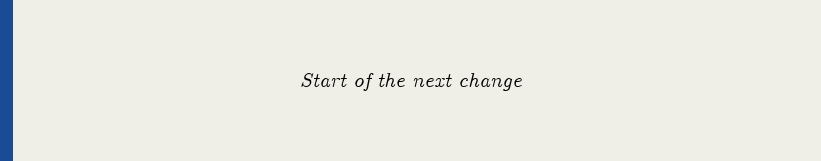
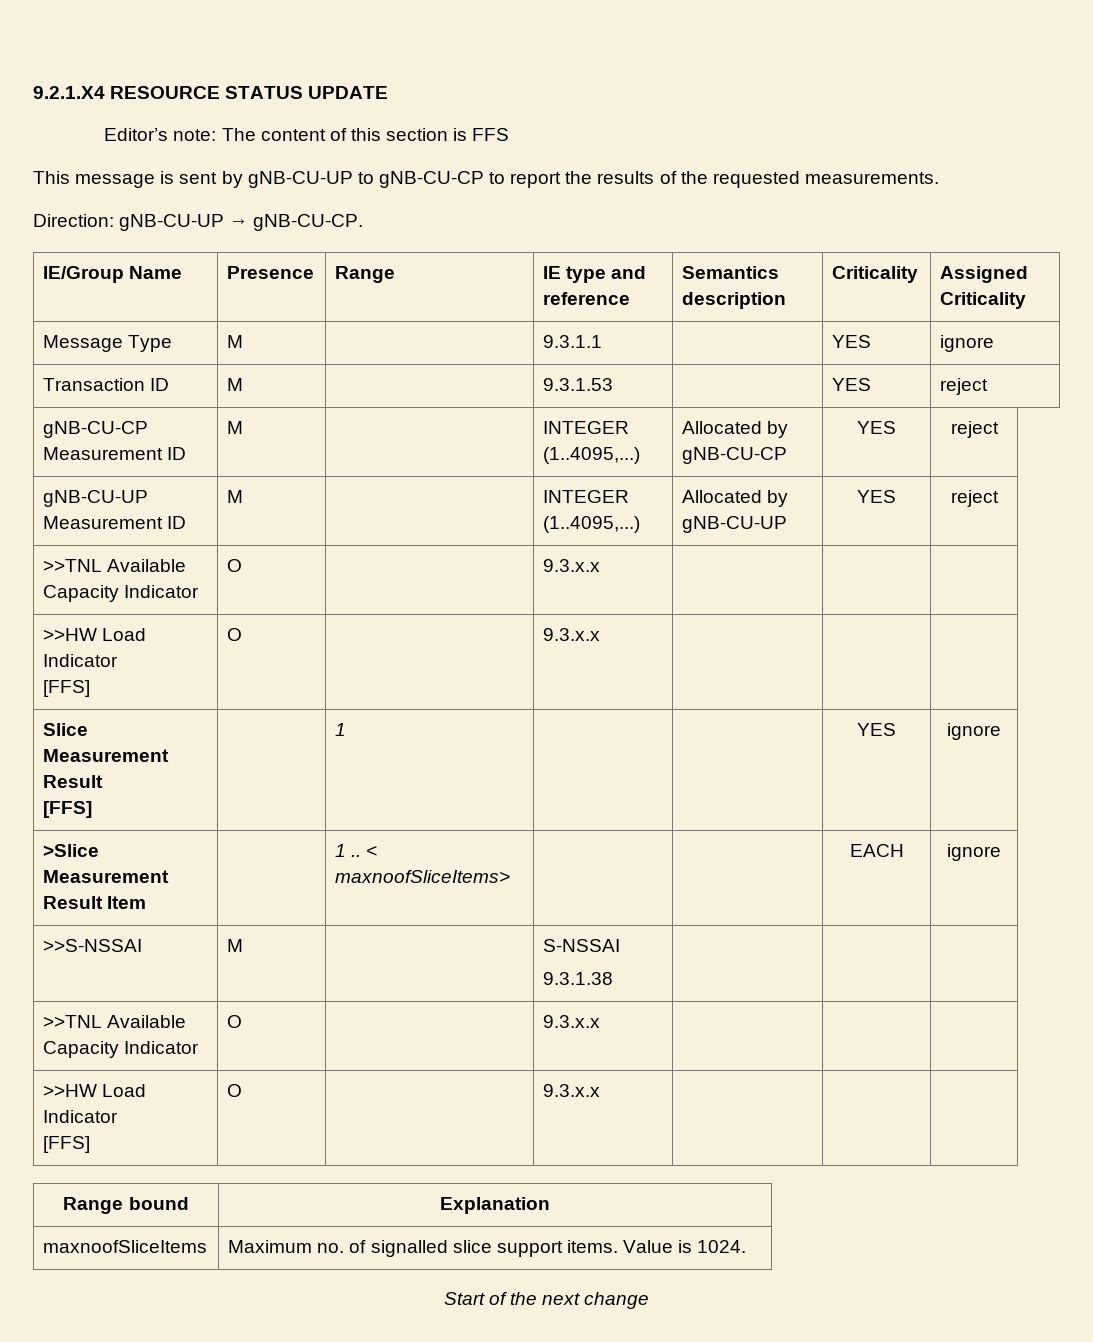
(299, 80) none -> [33,86,389,99] [104,128,510,141] [33,171,939,188] [33,214,364,231] [43,266,183,283] [227,266,315,279] [335,266,396,283] [543,266,647,283] [543,292,631,305] [682,266,780,279] [682,292,787,309] [832,266,919,283] [940,266,1029,283] [940,292,1027,309] [43,335,173,352] [227,335,244,348] [543,335,603,348] [832,335,872,348] [940,335,995,352] [43,378,170,391] [227,378,244,391] [543,378,614,391] [832,378,872,391] [940,378,989,395] [43,421,149,438] [43,447,187,460] [227,421,244,434] [543,421,630,434] [543,447,641,464] [682,421,789,438] [682,447,788,464] [857,421,896,434] [950,421,999,438] [43,490,149,507] [43,516,187,529] [227,490,244,503] [543,490,630,503] [543,516,641,533] [682,490,789,507] [682,516,788,533] [857,490,896,503] [950,490,999,507] [43,559,187,572] [43,585,200,602] [227,559,243,572] [543,559,601,572] [43,628,147,641] [43,654,119,667] [43,680,91,697] [227,628,243,641] [543,628,601,641] [43,723,89,736] [43,749,170,762] [43,775,104,788] [43,801,93,818] [335,723,347,736] [857,723,896,736] [947,723,1001,740] [43,844,100,857] [43,870,170,883] [43,896,147,909] [335,844,378,857] [335,870,511,883] [849,844,904,857] [947,844,1001,861] [43,939,143,952] [227,939,244,952] [543,939,621,952] [543,972,614,985] [43,1015,187,1028] [43,1041,200,1058] [227,1015,243,1028] [543,1015,601,1028] [43,1084,147,1097] [43,1110,119,1123] [43,1136,91,1153] [227,1084,243,1097] [543,1084,601,1097] [63,1197,189,1214] [440,1197,550,1214] [43,1240,208,1253] [228,1240,747,1257] 9.2.1.X4 RESOURCE STATUS UPDATE // Editor’s note: The content of this section is FFS // This message is sent by gNB-CU-UP to gNB-CU-CP to report the results of the requested measurements. // Direction: gNB-CU-UP → gNB-CU-CP. // IE/Group Name | Presence | Range | IE type and reference | Semantics description | Criticality | Assigned Criticality // Message Type | M | | 9.3.1.1 | | YES | ignore // Transaction ID | M | | 9.3.1.53 | | YES | reject // gNB-CU-CP Measurement ID | M | | INTEGER (1..4095,...) | Allocated by gNB-CU-CP | YES | reject // gNB-CU-UP Measurement ID | M | | INTEGER (1..4095,...) | Allocated by gNB-CU-UP | YES | reject // >>TNL Available Capacity Indicator | O | | 9.3.x.x | | | // >>HW Load Indicator // [FFS] | O | | 9.3.x.x | | | // Slice Measurement Result // [FFS] | | 1 | | | YES | ignore // >Slice Measurement Result Item | | 1 .. < maxnoofSliceItems> | | | EACH | ignore // >>S-NSSAI | M | | S-NSSAI // 9.3.1.38 | | | // >>TNL Available Capacity Indicator | O | | 9.3.x.x | | | // >>HW Load Indicator // [FFS] | O | | 9.3.x.x | | | // Range bound | Explanation // maxnoofSliceItems | Maximum no. of signalled slice support items. Value is 1024. //

